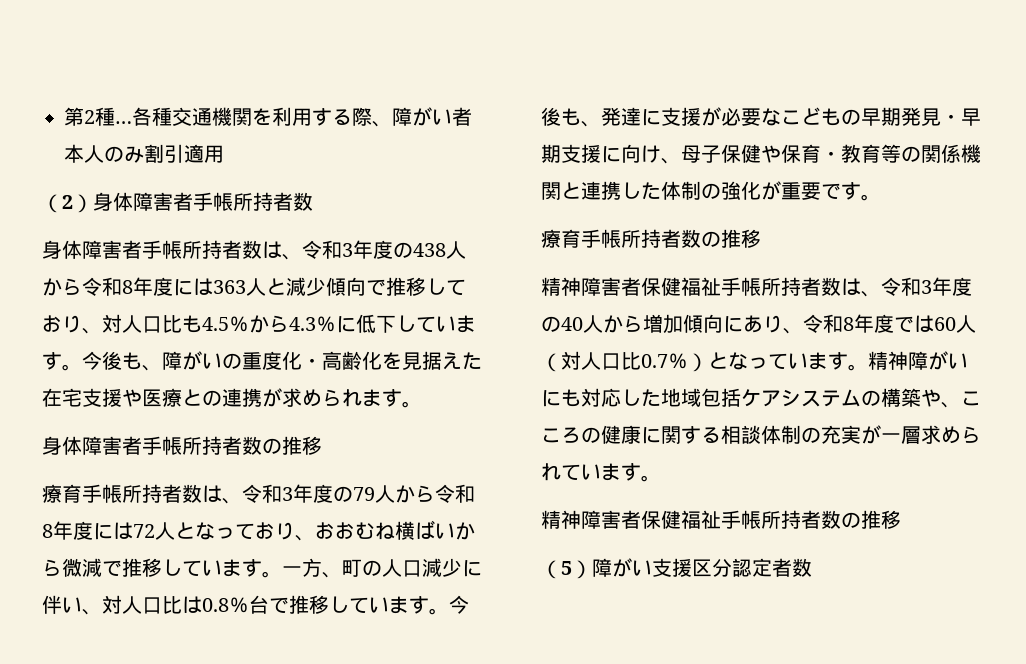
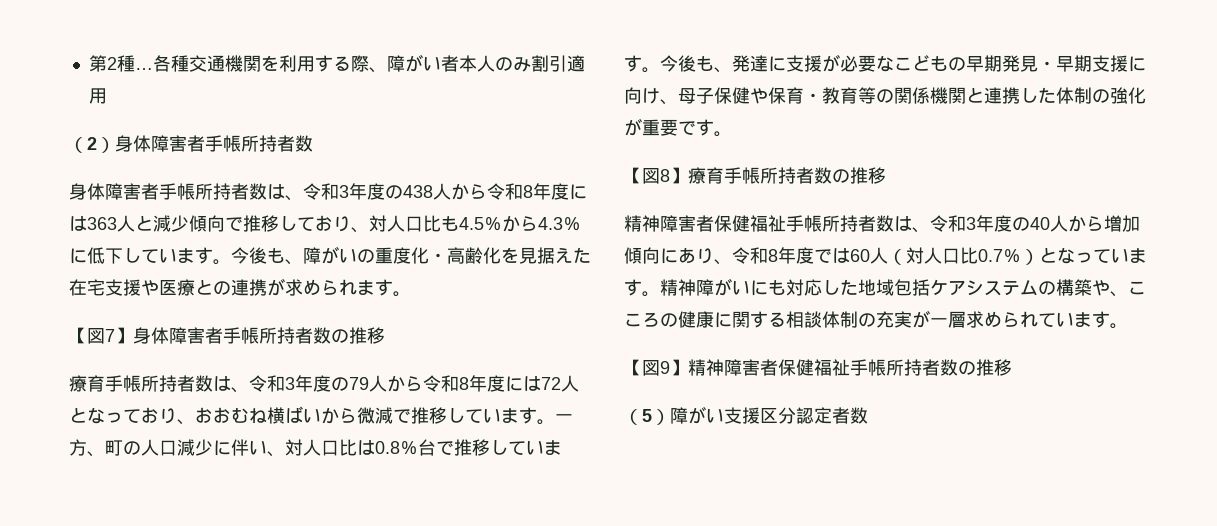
(422, 404) none -> [69,327,133,344] 【図7】
(881, 197) none -> [624,167,688,184] 【図8】
(661, 478) none -> [624,359,688,376] 【図9】

